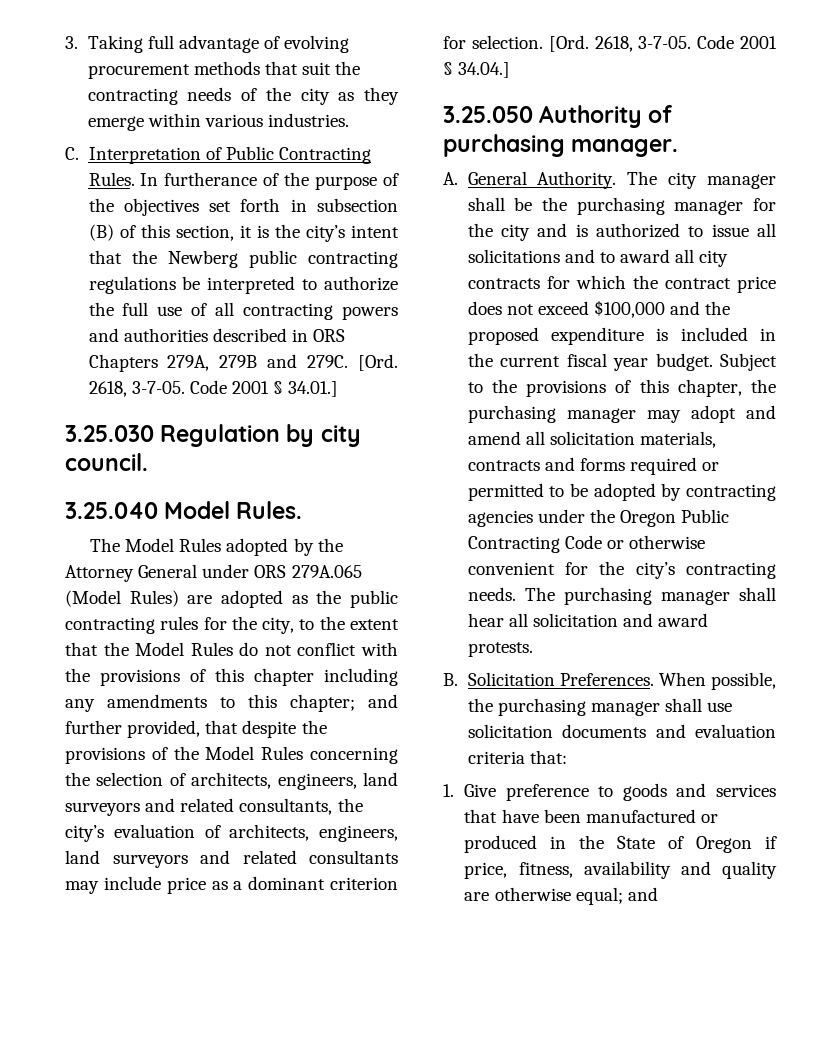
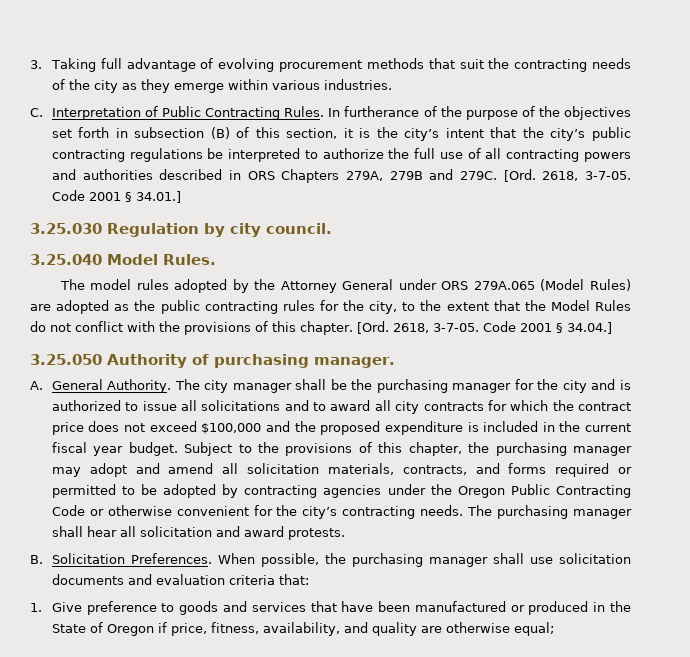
[167,250,238,268] Newberg -> [550,128,586,141] city’s
[125,538,222,552] Model Rules -> [90,279,169,290] model rules
[254,668,398,686] [65,694,398,712] [65,720,327,738] [65,746,399,764] [65,772,398,790] [65,798,363,816] [65,824,398,842] [65,850,398,868] [65,876,399,894] [443,35,543,49] chapter including any amendments to this chapter; and further provided, that despite the provisions of the Model Rules concerning the selection of architects, engineers, land surveyors and related consultants, the city’s evaluation of architects, engineers, land surveyors and related consultants may include price as a dominant criterion for selection. -> [300,321,353,335] chapter.
[467,460,540,471] contracts -> [402,465,467,475] contracts,
[583,861,671,879] availability -> [262,622,340,636] availability,
[627,887,658,901] and -> (554, 629) none

